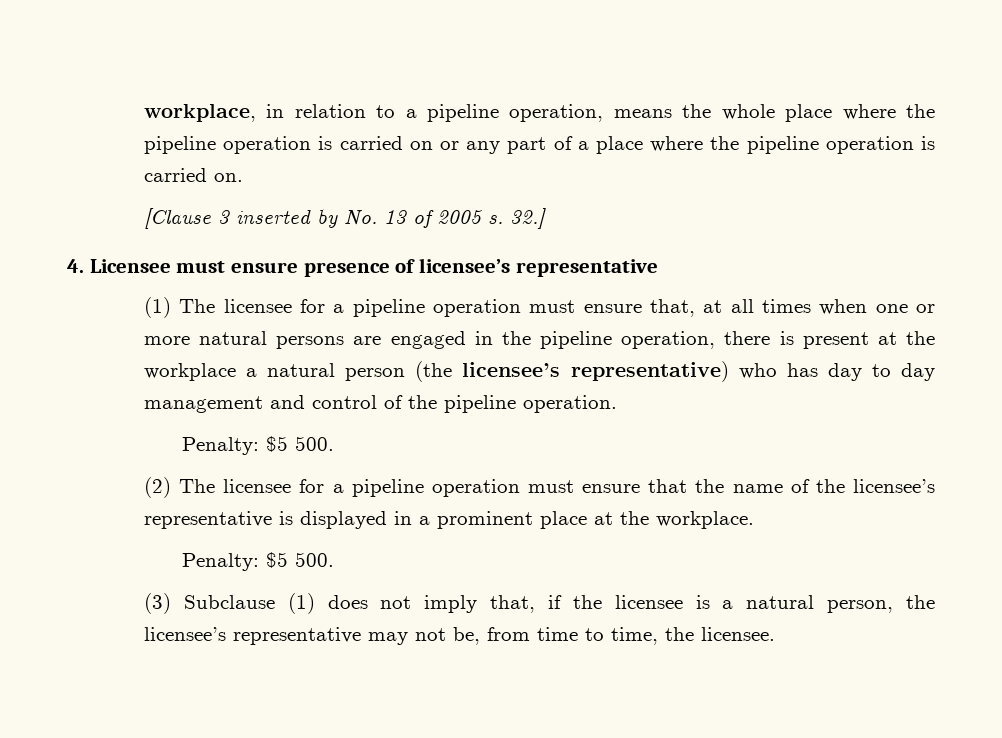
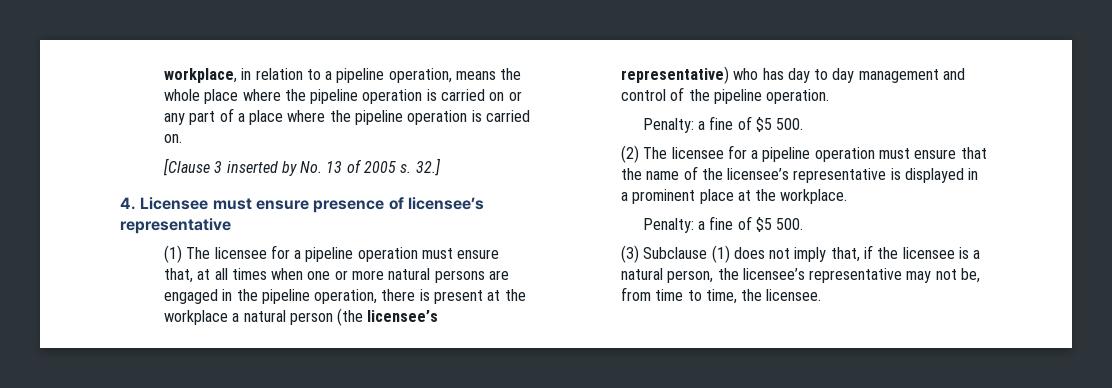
(260, 446) none -> [698,116,752,130] a fine of
(260, 562) none -> [698,216,752,230] a fine of

